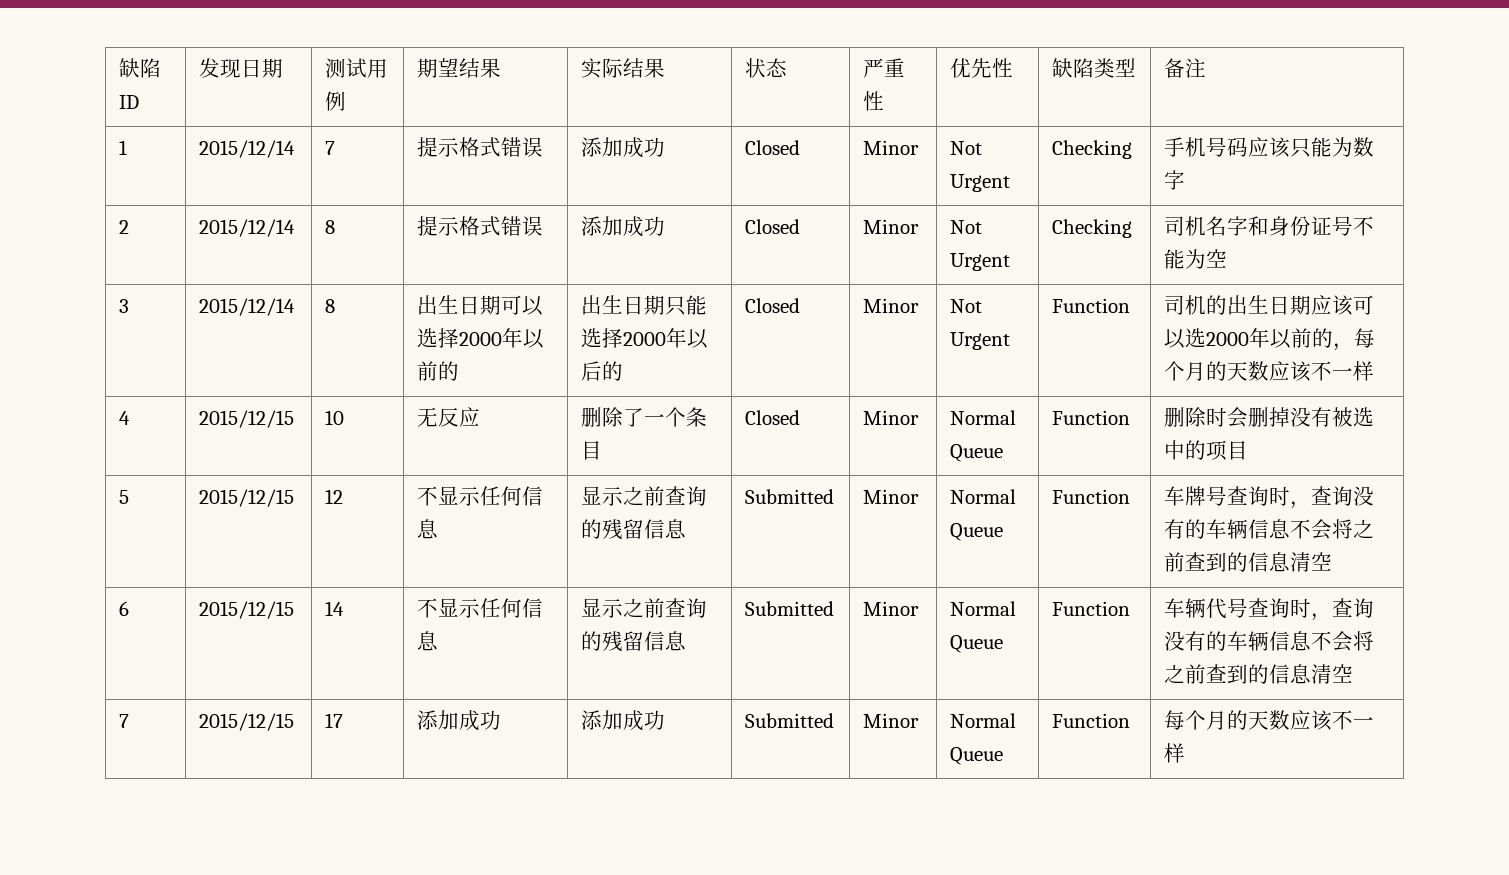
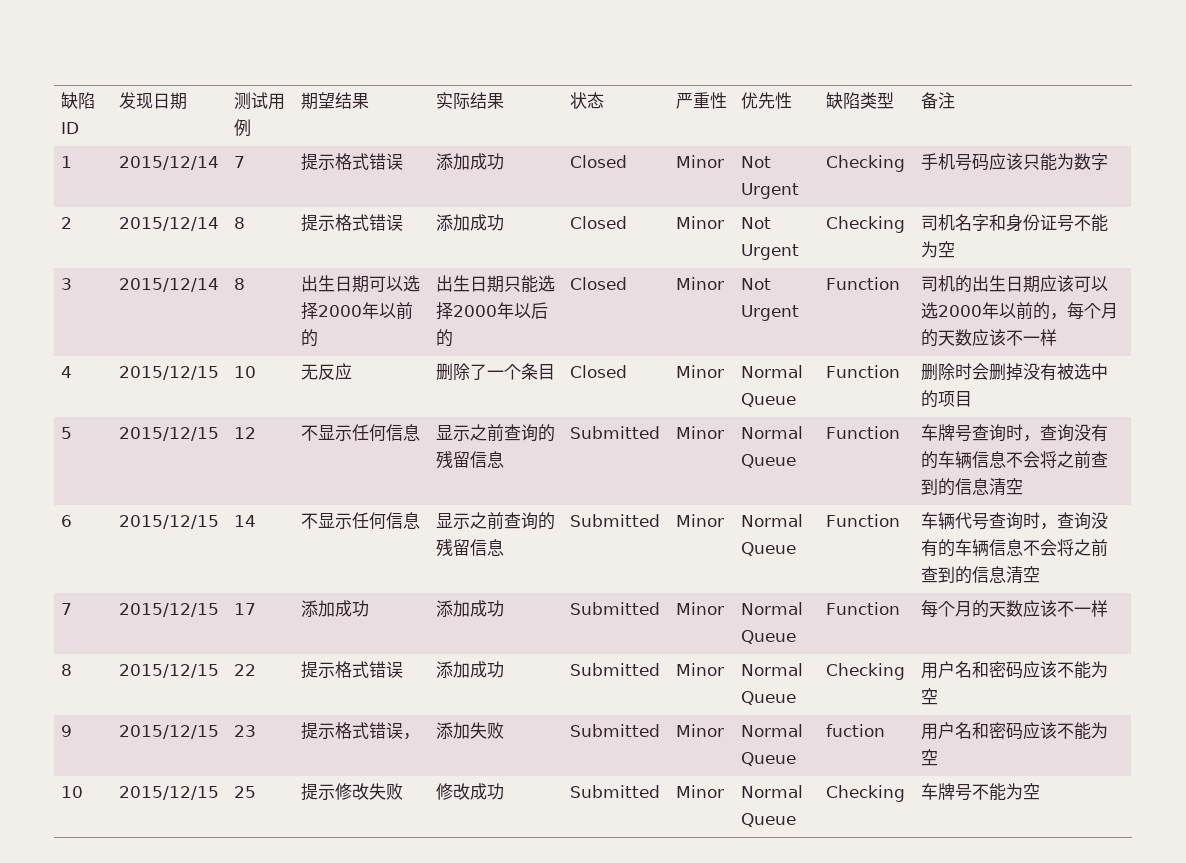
(1186, 753) none -> [61,664,73,676] [119,664,220,678] [234,664,257,676] [301,661,404,679] [436,661,505,678] [570,663,661,676] [676,663,725,676] [741,663,804,676] [741,691,797,705] [826,663,906,680] [921,661,1109,679] [921,688,939,705] [61,725,73,737] [119,725,220,739] [234,725,257,737] [301,722,421,740] [436,722,505,739] [570,724,661,737] [676,724,725,737] [741,724,804,737] [741,752,797,766] [826,724,886,737] [921,722,1109,740] [921,749,939,766] [61,786,84,798] [119,786,220,800] [234,786,257,798] [301,783,404,801] [436,783,505,800] [570,785,661,798] [676,785,725,798] [741,785,804,798] [741,813,797,827] [826,785,906,802] [921,783,1041,801] // 8 | 2015/12/15 | 22 | 提示格式错误 | 添加成功 | Submitted | Minor | Normal Queue | Checking | 用户名和密码应该不能为空 // 9 | 2015/12/15 | 23 | 提示格式错误， | 添加失败 | Submitted | Minor | Normal Queue | fuction | 用户名和密码应该不能为空 // 10 | 2015/12/15 | 25 | 提示修改失败 | 修改成功 | Submitted | Minor | Normal Queue | Checking | 车牌号不能为空

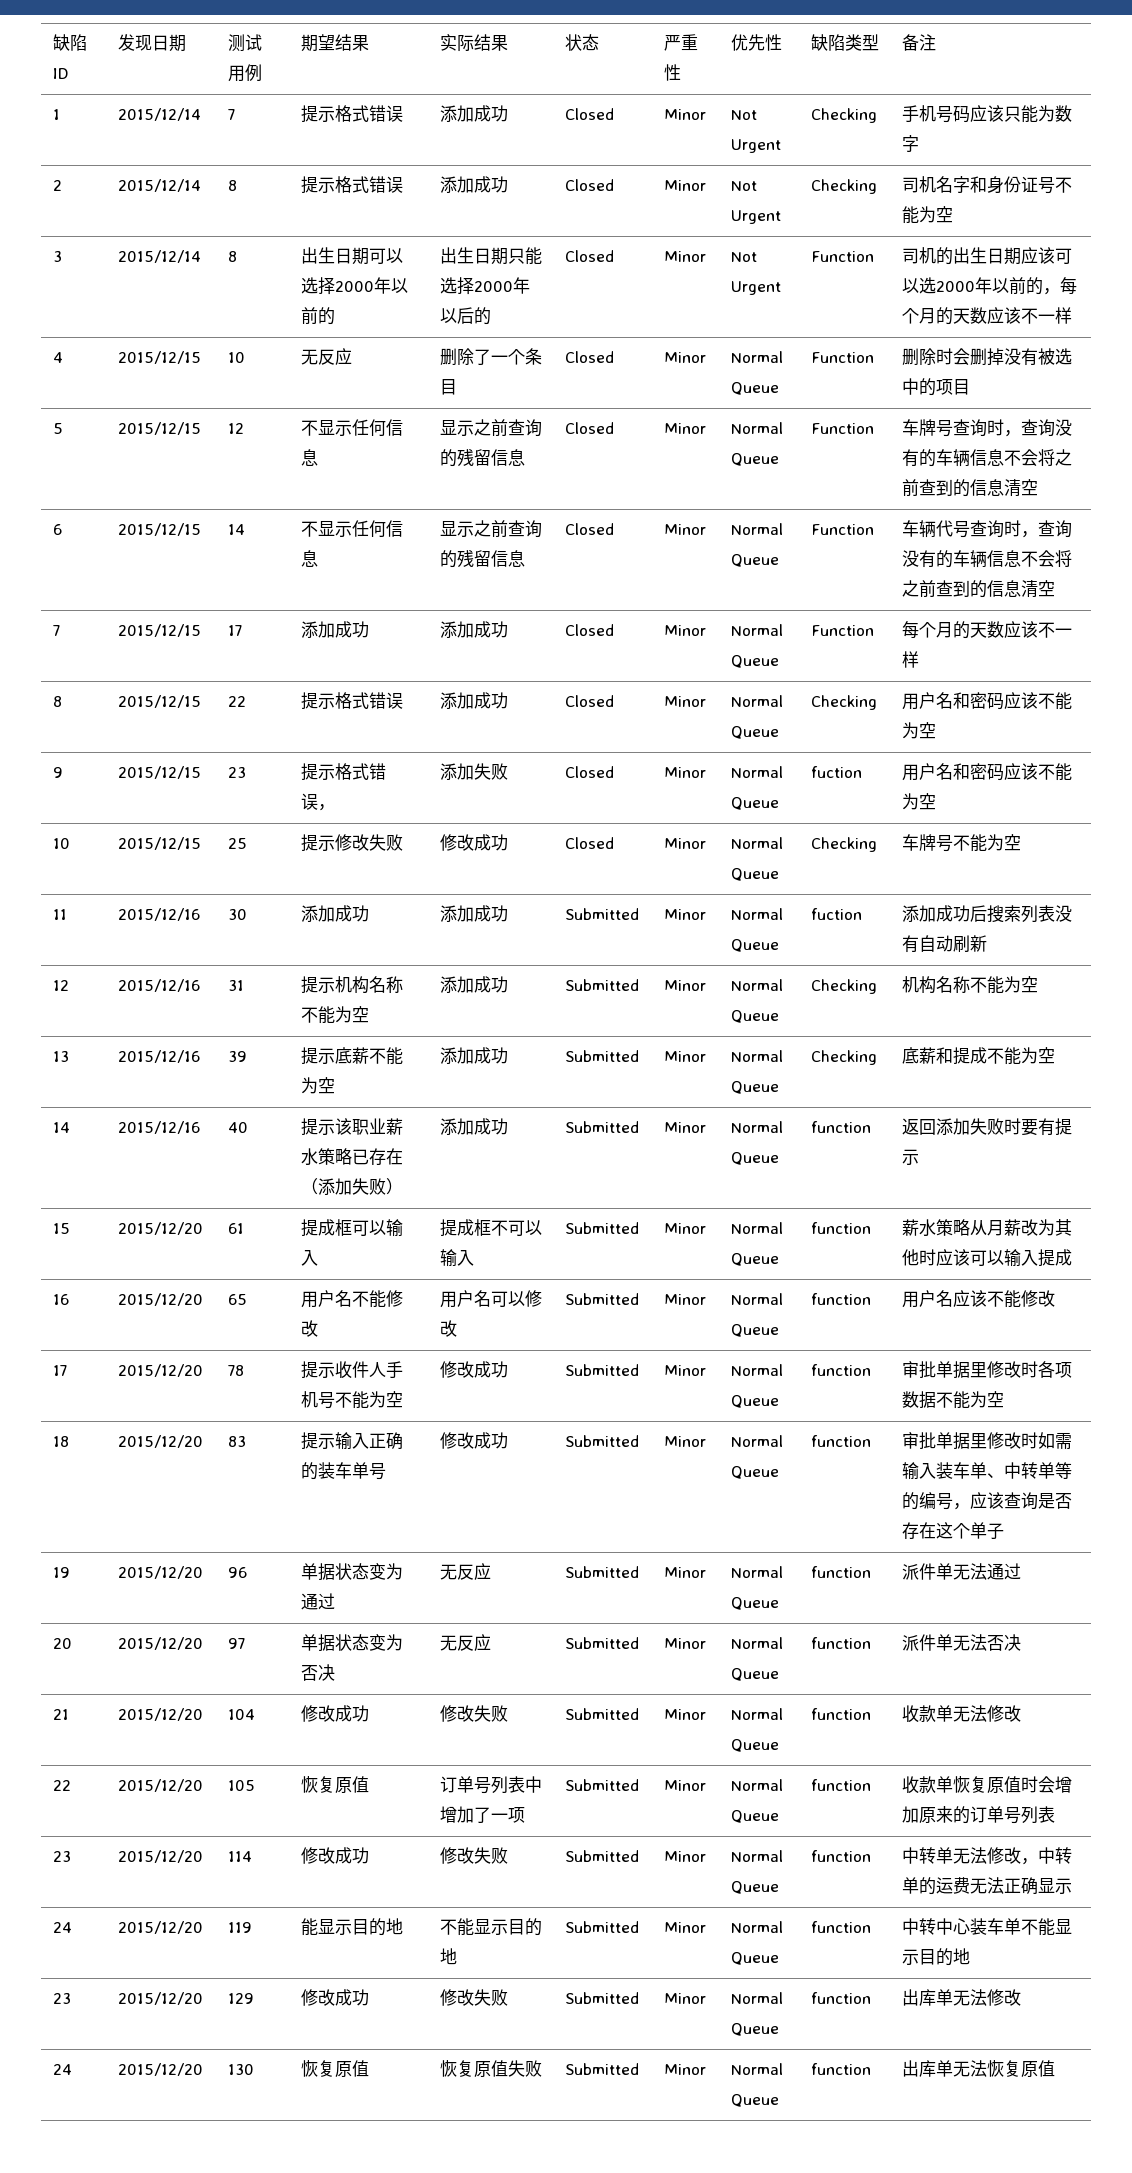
[570,426,661,439] Submitted -> [564,422,614,434] Closed
[570,514,661,527] Submitted -> [564,523,614,535] Closed
[570,602,661,615] Submitted -> [564,624,614,636] Closed
[570,663,661,676] Submitted -> [564,695,614,707] Closed
[570,724,661,737] Submitted -> [564,766,614,778] Closed
[570,785,661,798] Submitted -> [564,837,614,849] Closed
(1041, 791) none -> [52,909,67,920] [117,908,200,921] [227,909,247,920] [300,905,369,922] [439,905,508,922] [564,908,639,920] [663,909,706,920] [730,908,783,920] [730,939,779,952] [810,908,862,920] [901,905,1072,923] [901,935,987,953] [52,980,69,991] [117,979,200,992] [227,980,244,991] [300,976,403,994] [300,1006,369,1024] [439,976,508,993] [564,979,639,991] [663,980,706,991] [730,979,783,991] [730,1010,779,1023] [810,979,877,994] [901,976,1038,994] [52,1051,69,1062] [117,1050,200,1063] [227,1051,247,1062] [300,1047,403,1065] [300,1077,335,1094] [439,1047,508,1064] [564,1050,639,1062] [663,1051,706,1062] [730,1050,783,1062] [730,1081,779,1094] [810,1050,877,1065] [901,1047,1055,1065] [52,1122,70,1133] [117,1121,200,1134] [227,1122,248,1133] [300,1118,403,1136] [300,1148,403,1165] [300,1178,403,1195] [439,1118,508,1135] [564,1121,639,1133] [663,1122,706,1133] [730,1121,783,1133] [730,1152,779,1165] [810,1121,871,1133] [901,1118,1072,1136] [901,1149,919,1165] [52,1223,70,1234] [117,1222,203,1235] [227,1223,244,1234] [300,1219,403,1237] [300,1250,318,1266] [439,1219,542,1237] [439,1249,474,1267] [564,1222,639,1234] [663,1223,706,1234] [730,1222,783,1234] [730,1253,779,1266] [810,1222,871,1234] [901,1219,1072,1236] [901,1249,1072,1267] [52,1294,69,1305] [117,1293,203,1306] [227,1294,247,1305] [300,1290,403,1308] [300,1320,318,1337] [439,1290,542,1308] [439,1320,457,1337] [564,1293,639,1305] [663,1294,706,1305] [730,1293,783,1305] [730,1324,779,1337] [810,1293,871,1305] [901,1290,1055,1308] [52,1365,67,1376] [117,1364,203,1377] [227,1365,244,1376] [300,1361,403,1379] [300,1391,403,1409] [439,1361,508,1378] [564,1364,639,1376] [663,1365,706,1376] [730,1364,783,1376] [730,1395,779,1408] [810,1364,871,1376] [901,1361,1072,1379] [901,1391,1004,1409] [52,1436,69,1447] [117,1435,203,1448] [227,1436,246,1447] [300,1432,403,1450] [300,1462,386,1480] [439,1432,508,1449] [564,1435,639,1447] [663,1436,706,1447] [730,1435,783,1447] [730,1466,779,1479] [810,1435,871,1447] [901,1432,1072,1450] [901,1462,1072,1480] [901,1492,1072,1510] [901,1522,1004,1540] [52,1567,70,1578] [117,1566,203,1579] [227,1567,247,1578] [300,1563,403,1581] [300,1593,335,1610] [439,1563,491,1580] [564,1566,639,1578] [663,1567,706,1578] [730,1566,783,1578] [730,1597,779,1610] [810,1566,871,1578] [901,1563,1021,1580] [52,1638,72,1649] [117,1637,203,1650] [227,1638,245,1649] [300,1634,403,1652] [300,1664,335,1681] [439,1634,491,1651] [564,1637,639,1649] [663,1638,706,1649] [730,1637,783,1649] [730,1668,779,1681] [810,1637,871,1649] [901,1634,1021,1651] [52,1709,69,1720] [117,1708,203,1721] [227,1709,255,1720] [300,1705,369,1722] [439,1705,508,1722] [564,1708,639,1720] [663,1709,706,1720] [730,1708,783,1720] [730,1739,779,1752] [810,1708,871,1720] [901,1705,1021,1723] [52,1780,71,1791] [117,1779,203,1792] [227,1780,255,1791] [300,1776,369,1793] [439,1776,542,1794] [439,1806,525,1823] [564,1779,639,1791] [663,1780,706,1791] [730,1779,783,1791] [730,1810,779,1823] [810,1779,871,1791] [901,1776,1072,1794] [901,1806,1055,1824] [52,1851,71,1862] [117,1850,203,1863] [227,1851,252,1862] [300,1847,369,1864] [439,1847,508,1864] [564,1850,639,1862] [663,1851,706,1862] [730,1850,783,1862] [730,1881,779,1894] [810,1850,871,1862] [901,1847,1072,1865] [901,1877,1072,1895] [52,1922,72,1933] [117,1921,203,1934] [227,1922,252,1933] [300,1918,403,1936] [439,1918,542,1936] [439,1948,457,1965] [564,1921,639,1933] [663,1922,706,1933] [730,1921,783,1933] [730,1952,779,1965] [810,1921,871,1933] [901,1918,1072,1936] [901,1948,970,1966] [52,1993,71,2004] [117,1992,203,2005] [227,1993,254,2004] [300,1989,369,2006] [439,1989,508,2006] [564,1992,639,2004] [663,1993,706,2004] [730,1992,783,2004] [730,2023,779,2036] [810,1992,871,2004] [901,1989,1021,2006] [52,2064,72,2075] [117,2063,203,2076] [227,2064,254,2075] [300,2060,369,2077] [439,2060,542,2077] [564,2063,639,2075] [663,2064,706,2075] [730,2063,783,2075] [730,2094,779,2107] [810,2063,871,2075] [901,2060,1055,2077] // 11 | 2015/12/16 | 30 | 添加成功 | 添加成功 | Submitted | Minor | Normal Queue | fuction | 添加成功后搜索列表没有自动刷新 // 12 | 2015/12/16 | 31 | 提示机构名称不能为空 | 添加成功 | Submitted | Minor | Normal Queue | Checking | 机构名称不能为空 // 13 | 2015/12/16 | 39 | 提示底薪不能为空 | 添加成功 | Submitted | Minor | Normal Queue | Checking | 底薪和提成不能为空 // 14 | 2015/12/16 | 40 | 提示该职业薪水策略已存在（添加失败） | 添加成功 | Submitted | Minor | Normal Queue | function | 返回添加失败时要有提示 // 15 | 2015/12/20 | 61 | 提成框可以输入 | 提成框不可以输入 | Submitted | Minor | Normal Queue | function | 薪水策略从月薪改为其他时应该可以输入提成 // 16 | 2015/12/20 | 65 | 用户名不能修改 | 用户名可以修改 | Submitted | Minor | Normal Queue | function | 用户名应该不能修改 // 17 | 2015/12/20 | 78 | 提示收件人手机号不能为空 | 修改成功 | Submitted | Minor | Normal Queue | function | 审批单据里修改时各项数据不能为空 // 18 | 2015/12/20 | 83 | 提示输入正确的装车单号 | 修改成功 | Submitted | Minor | Normal Queue | function | 审批单据里修改时如需输入装车单、中转单等的编号，应该查询是否存在这个单子 // 19 | 2015/12/20 | 96 | 单据状态变为通过 | 无反应 | Submitted | Minor | Normal Queue | function | 派件单无法通过 // 20 | 2015/12/20 | 97 | 单据状态变为否决 | 无反应 | Submitted | Minor | Normal Queue | function | 派件单无法否决 // 21 | 2015/12/20 | 104 | 修改成功 | 修改失败 | Submitted | Minor | Normal Queue | function | 收款单无法修改 // 22 | 2015/12/20 | 105 | 恢复原值 | 订单号列表中增加了一项 | Submitted | Minor | Normal Queue | function | 收款单恢复原值时会增加原来的订单号列表 // 23 | 2015/12/20 | 114 | 修改成功 | 修改失败 | Submitted | Minor | Normal Queue | function | 中转单无法修改，中转单的运费无法正确显示 // 24 | 2015/12/20 | 119 | 能显示目的地 | 不能显示目的地 | Submitted | Minor | Normal Queue | function | 中转中心装车单不能显示目的地 // 23 | 2015/12/20 | 129 | 修改成功 | 修改失败 | Submitted | Minor | Normal Queue | function | 出库单无法修改 // 24 | 2015/12/20 | 130 | 恢复原值 | 恢复原值失败 | Submitted | Minor | Normal Queue | function | 出库单无法恢复原值

